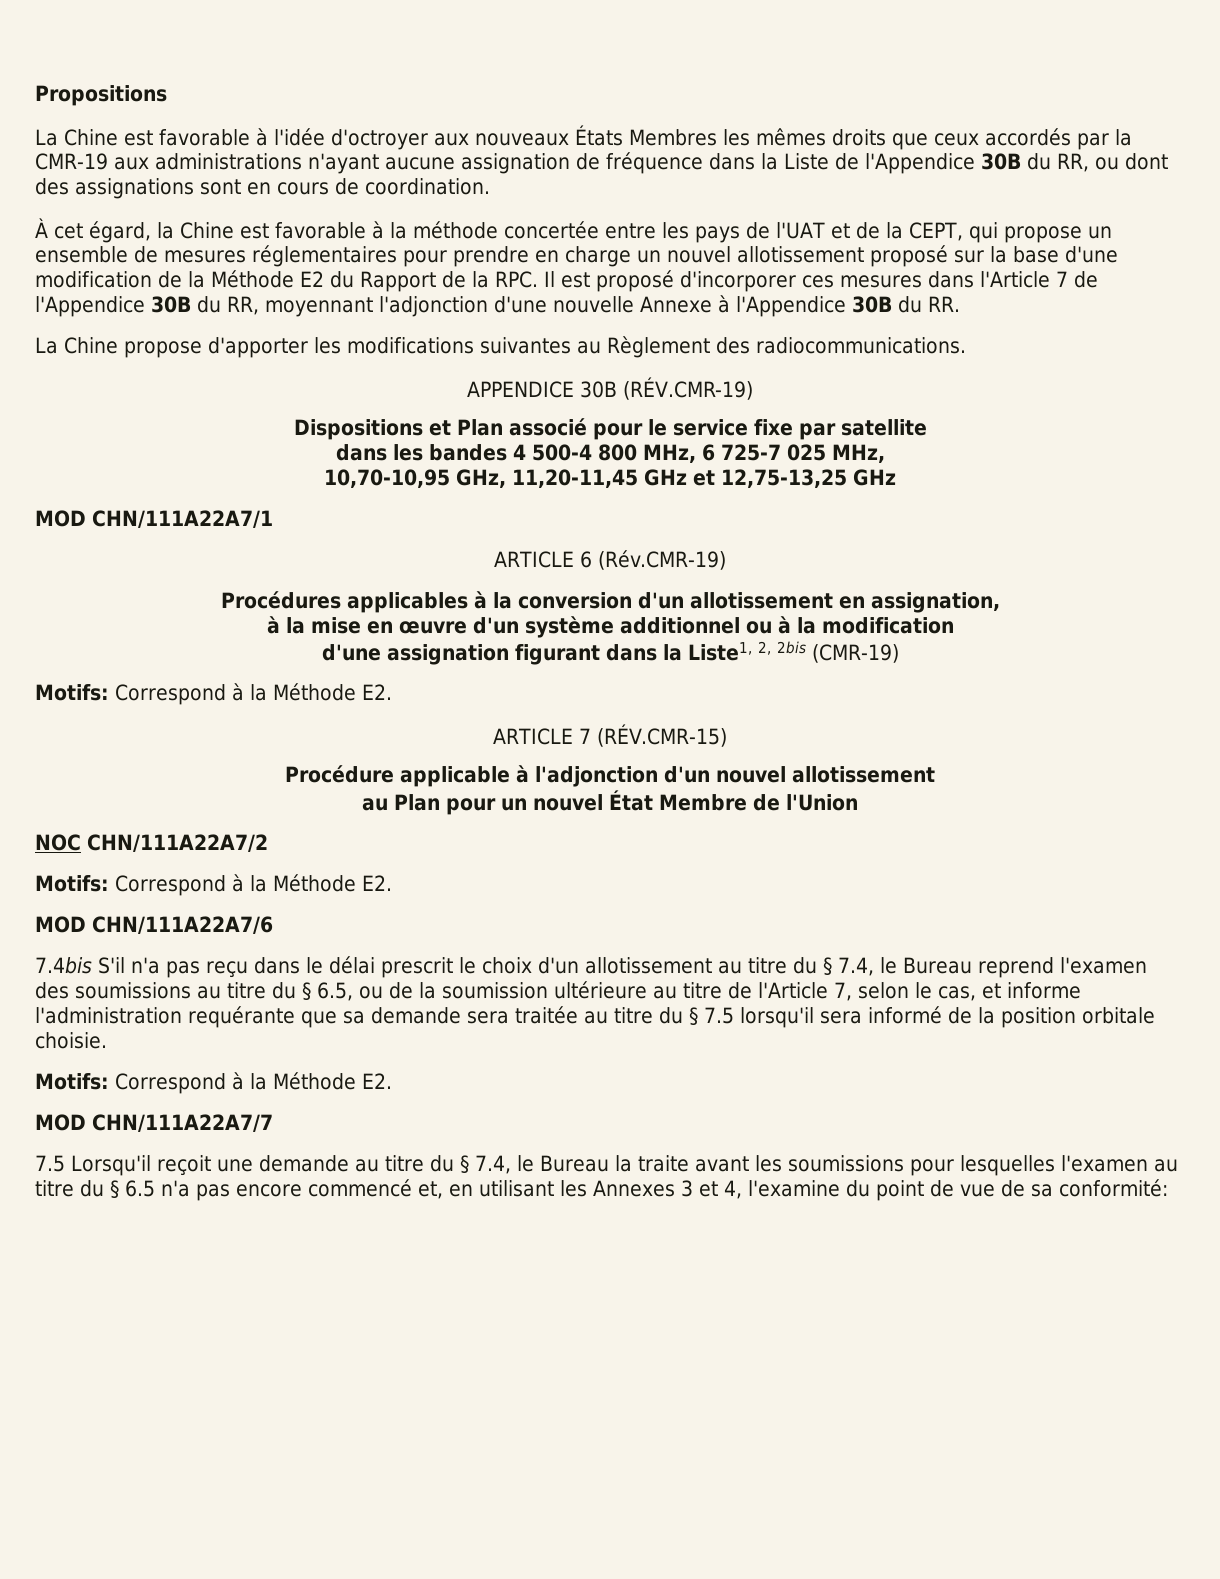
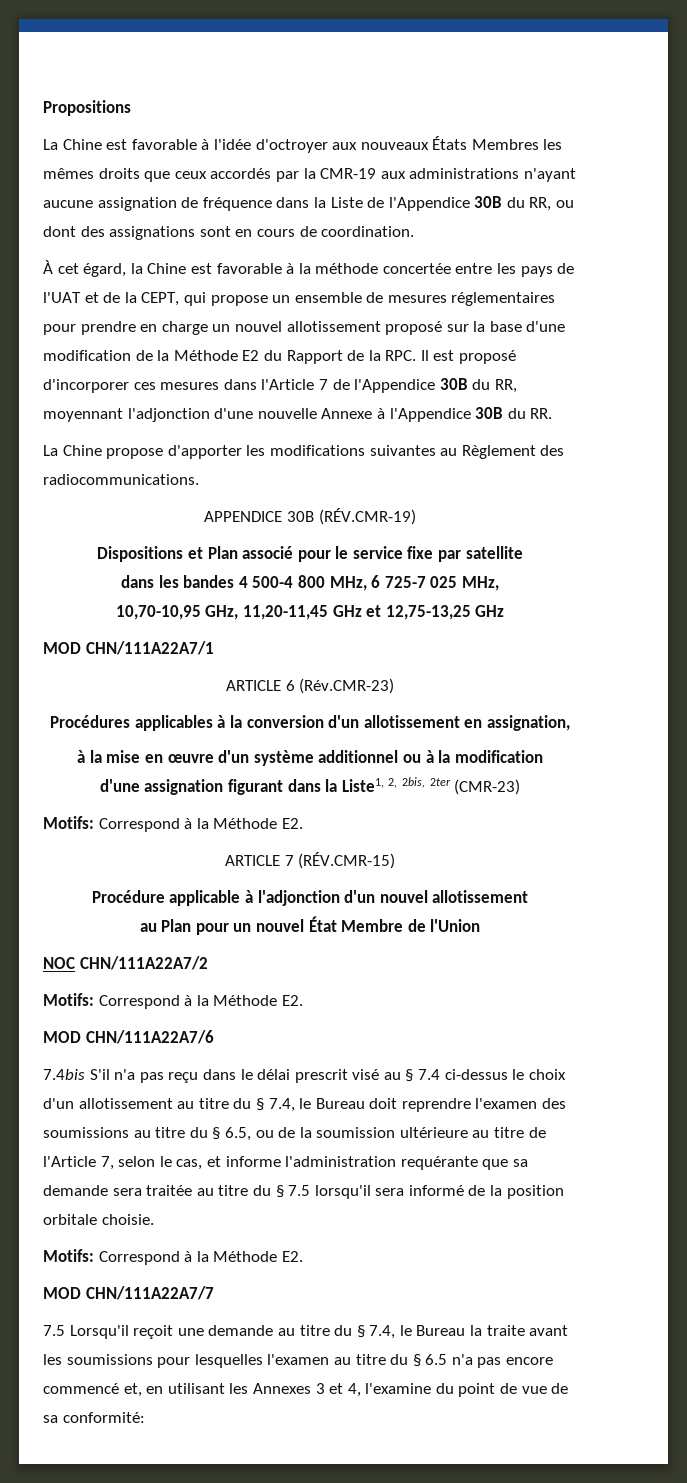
[597,550,727,570] (Rév.CMR-19) -> [299,678,395,694] (Rév.CMR-23)
[776,641,899,663] 2bis (CMR-19) -> [401,777,521,795] 2bis, 2ter (CMR-23)
(453, 967) none -> [352,1069,508,1082] visé au § 7.4 ci-dessus
[978,957,1054,978] reprend -> [369,1098,471,1112] doit reprendre

